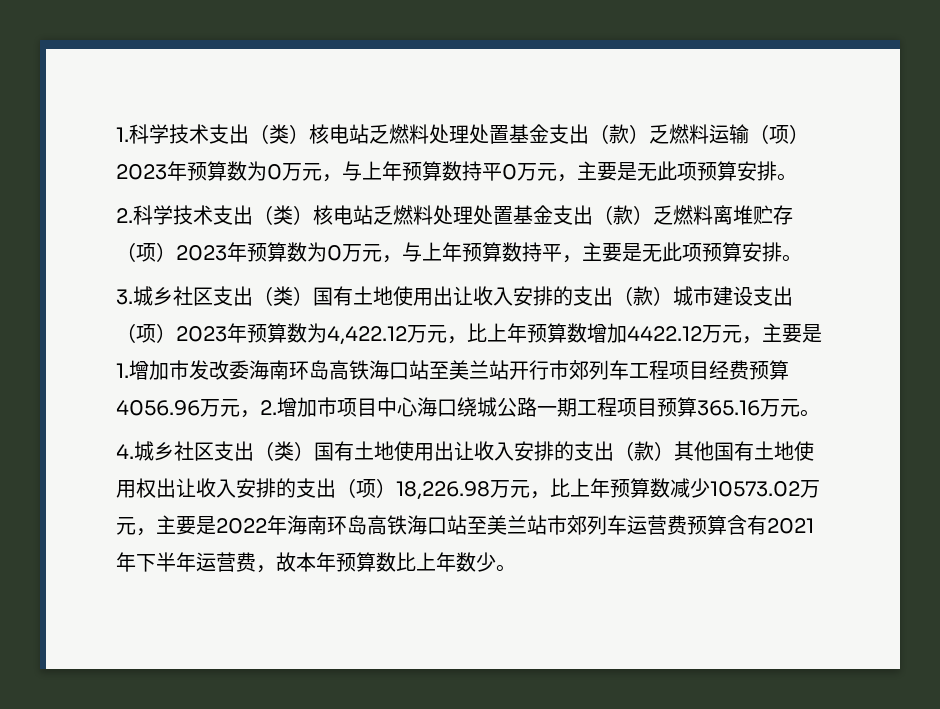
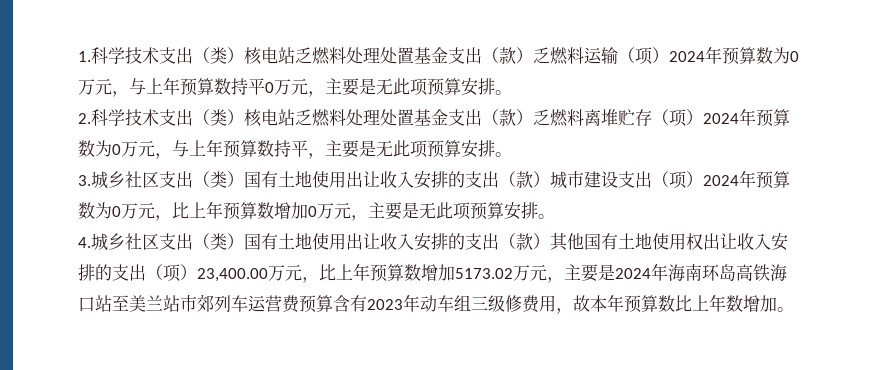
[116,164,167,180] 2023 -> [669,51,705,62] 2024
[176,245,227,261] 2023 -> [703,113,739,124] 2024
[176,323,822,345] [116,360,789,380] [116,397,800,418] 2023年预算数为4,422.12万元，比上年预算数增加4422.12万元，主要是1.增加市发改委海南环岛高铁海口站至美兰站开行市郊列车工程项目经费预算4056.96万元，2.增加市项目中心海口绕城公路一期工程项目预算365.16万元 -> [703,170,790,189] [78,201,538,221] 2024年预算数为0万元，比上年预算数增加0万元，主要是无此项预算安排
[396,478,820,500] [116,515,267,536] 18,226.98万元，比上年预算数减少10573.02万元，主要是2022 -> [197,263,651,283] 23,400.00万元，比上年预算数增加5173.02万元，主要是2024
[767,518,814,534] [116,552,256,572] 2021年下半年运营费 -> [367,294,556,313] 2023年动车组三级修费用
[476,552,496,572] 少 -> [743,295,777,312] 增加

